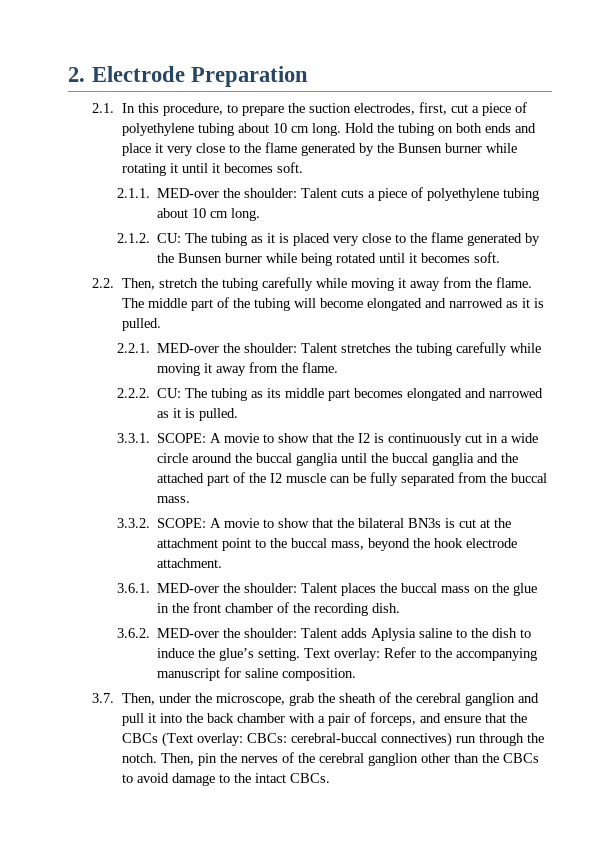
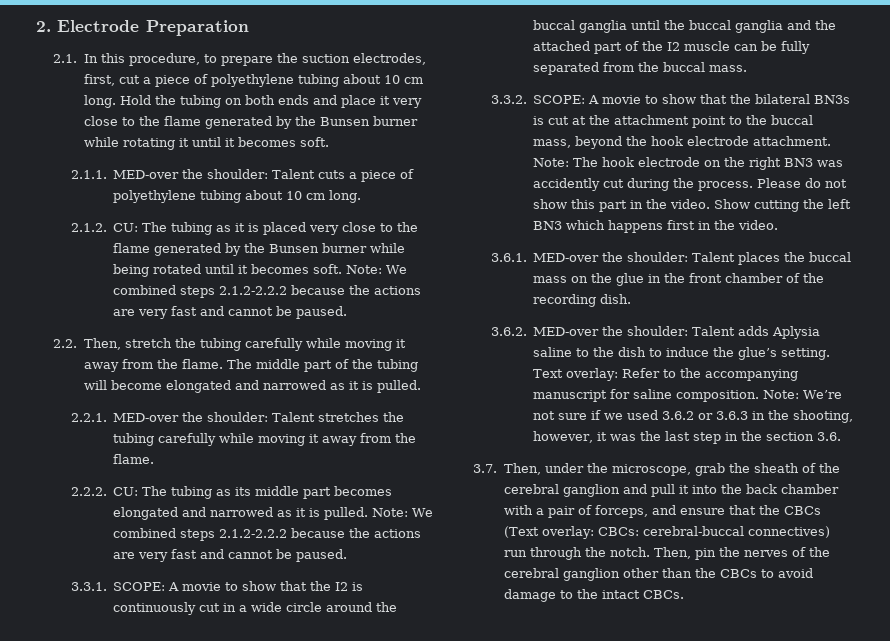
(501, 257) none -> [345,265,407,274] [112,285,421,298] [112,306,347,319] Note: We combined steps 2.1.2-2.2.2 because the actions are very fast and cannot be paused.
(239, 414) none -> [371,508,433,517] [112,528,421,541] [112,549,347,562] Note: We combined steps 2.1.2-2.2.2 because the actions are very fast and cannot be paused.
(223, 563) none -> [532,157,843,170] [532,178,847,191] [532,199,851,212] [532,220,778,233] Note: The hook electrode on the right BN3 was accidently cut during the process. Please do not show this part in the video. Show cutting the left BN3 which happens first in the video.
(357, 674) none -> [762,390,842,399] [532,410,853,423] [532,431,841,444] Note: We’re not sure if we used 3.6.2 or 3.6.3 in the shooting, however, it was the last step in the section 3.6.

